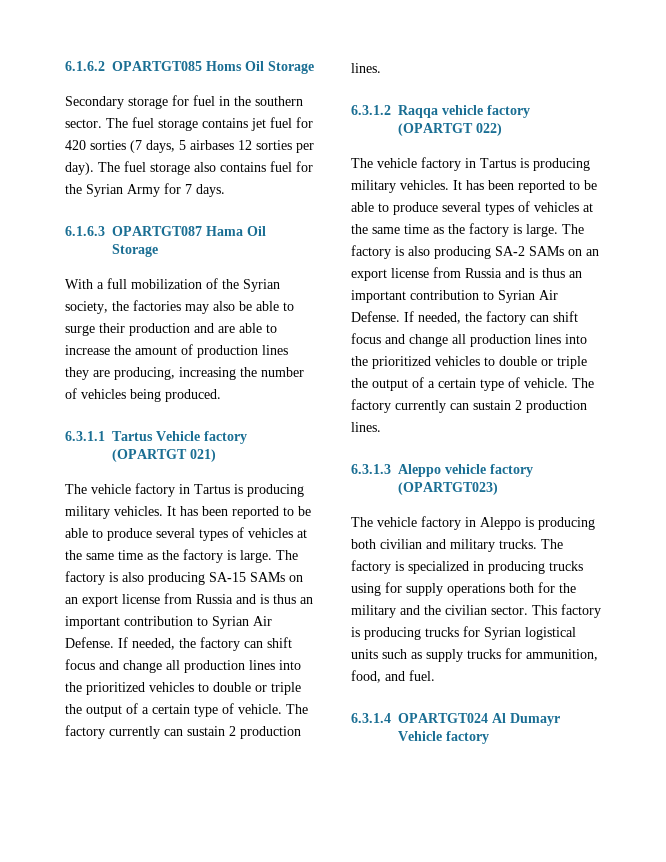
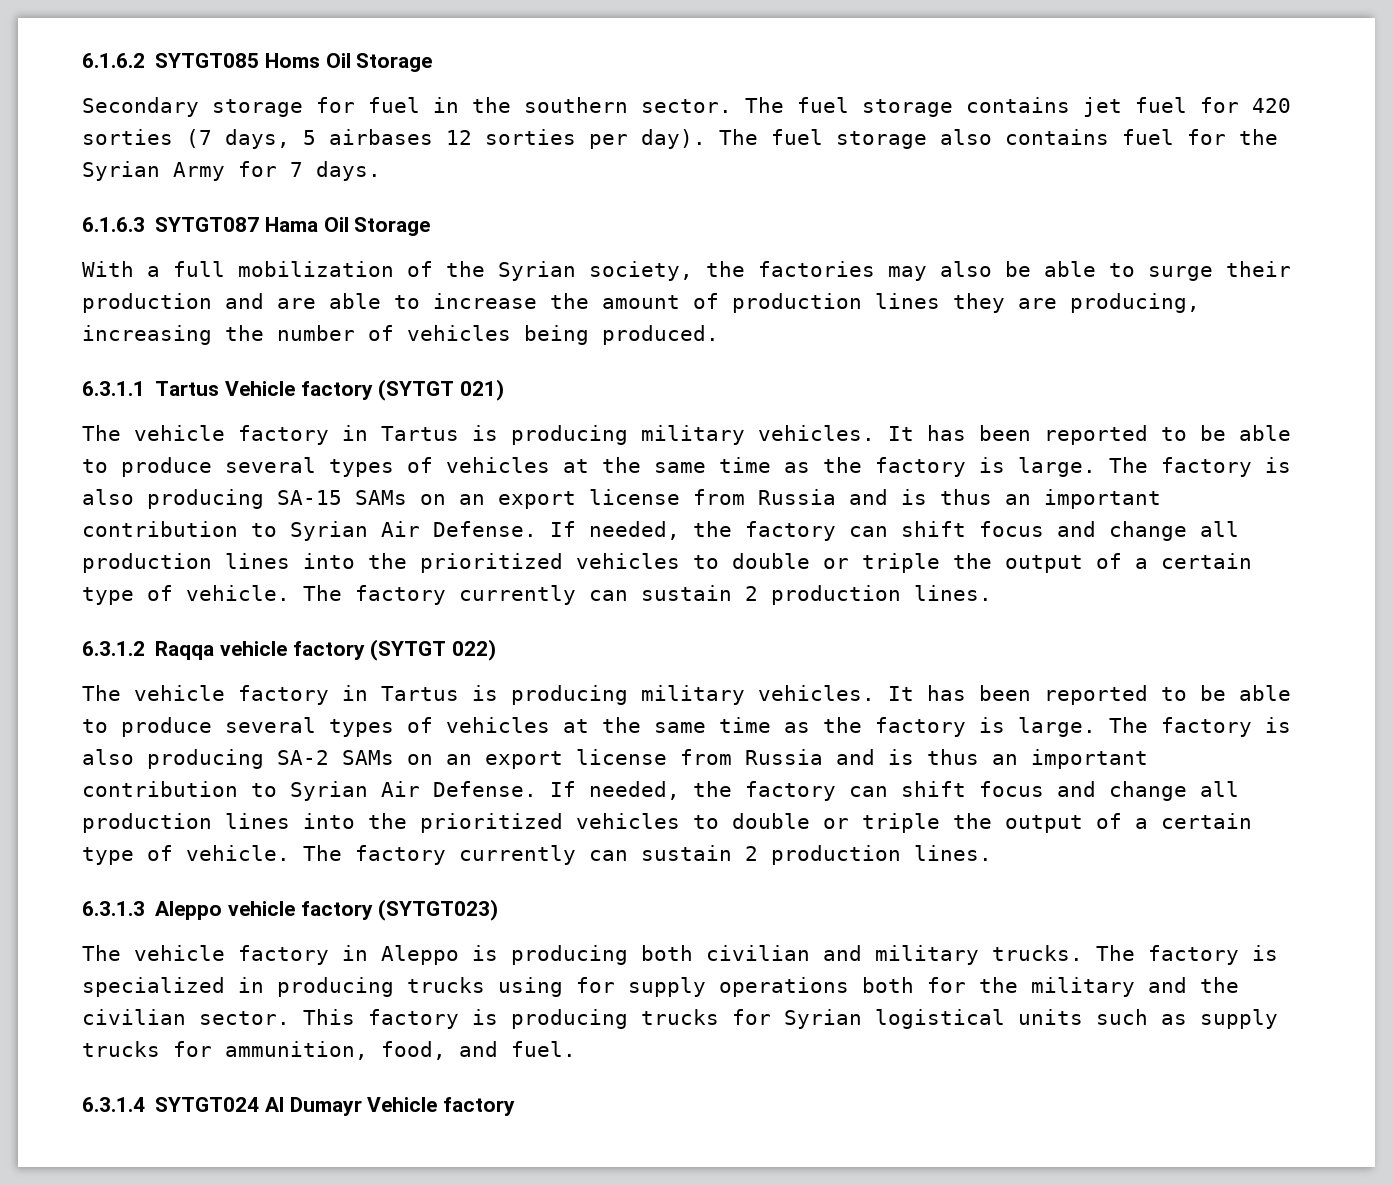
[112,61,202,71] OPARTGT085 -> [155,53,260,68] SYTGT085
[112,226,202,236] OPARTGT087 -> [155,217,260,232] SYTGT087
[112,449,187,462] (OPARTGT -> [378,379,455,401] (SYTGT
[398,123,473,136] (OPARTGT -> [370,639,447,661] (SYTGT
[398,482,498,495] (OPARTGT023) -> [378,899,499,921] (SYTGT023)
[398,713,488,723] OPARTGT024 -> [155,1097,260,1112] SYTGT024

